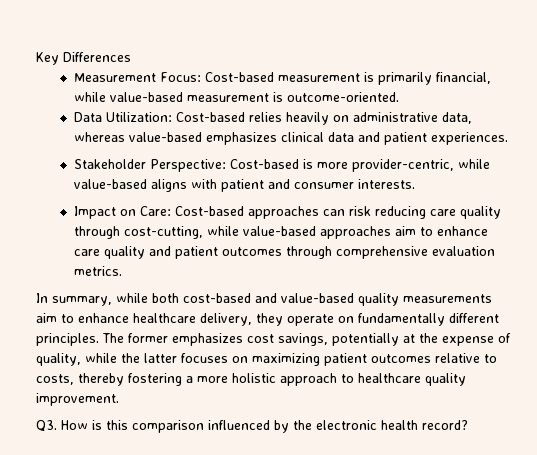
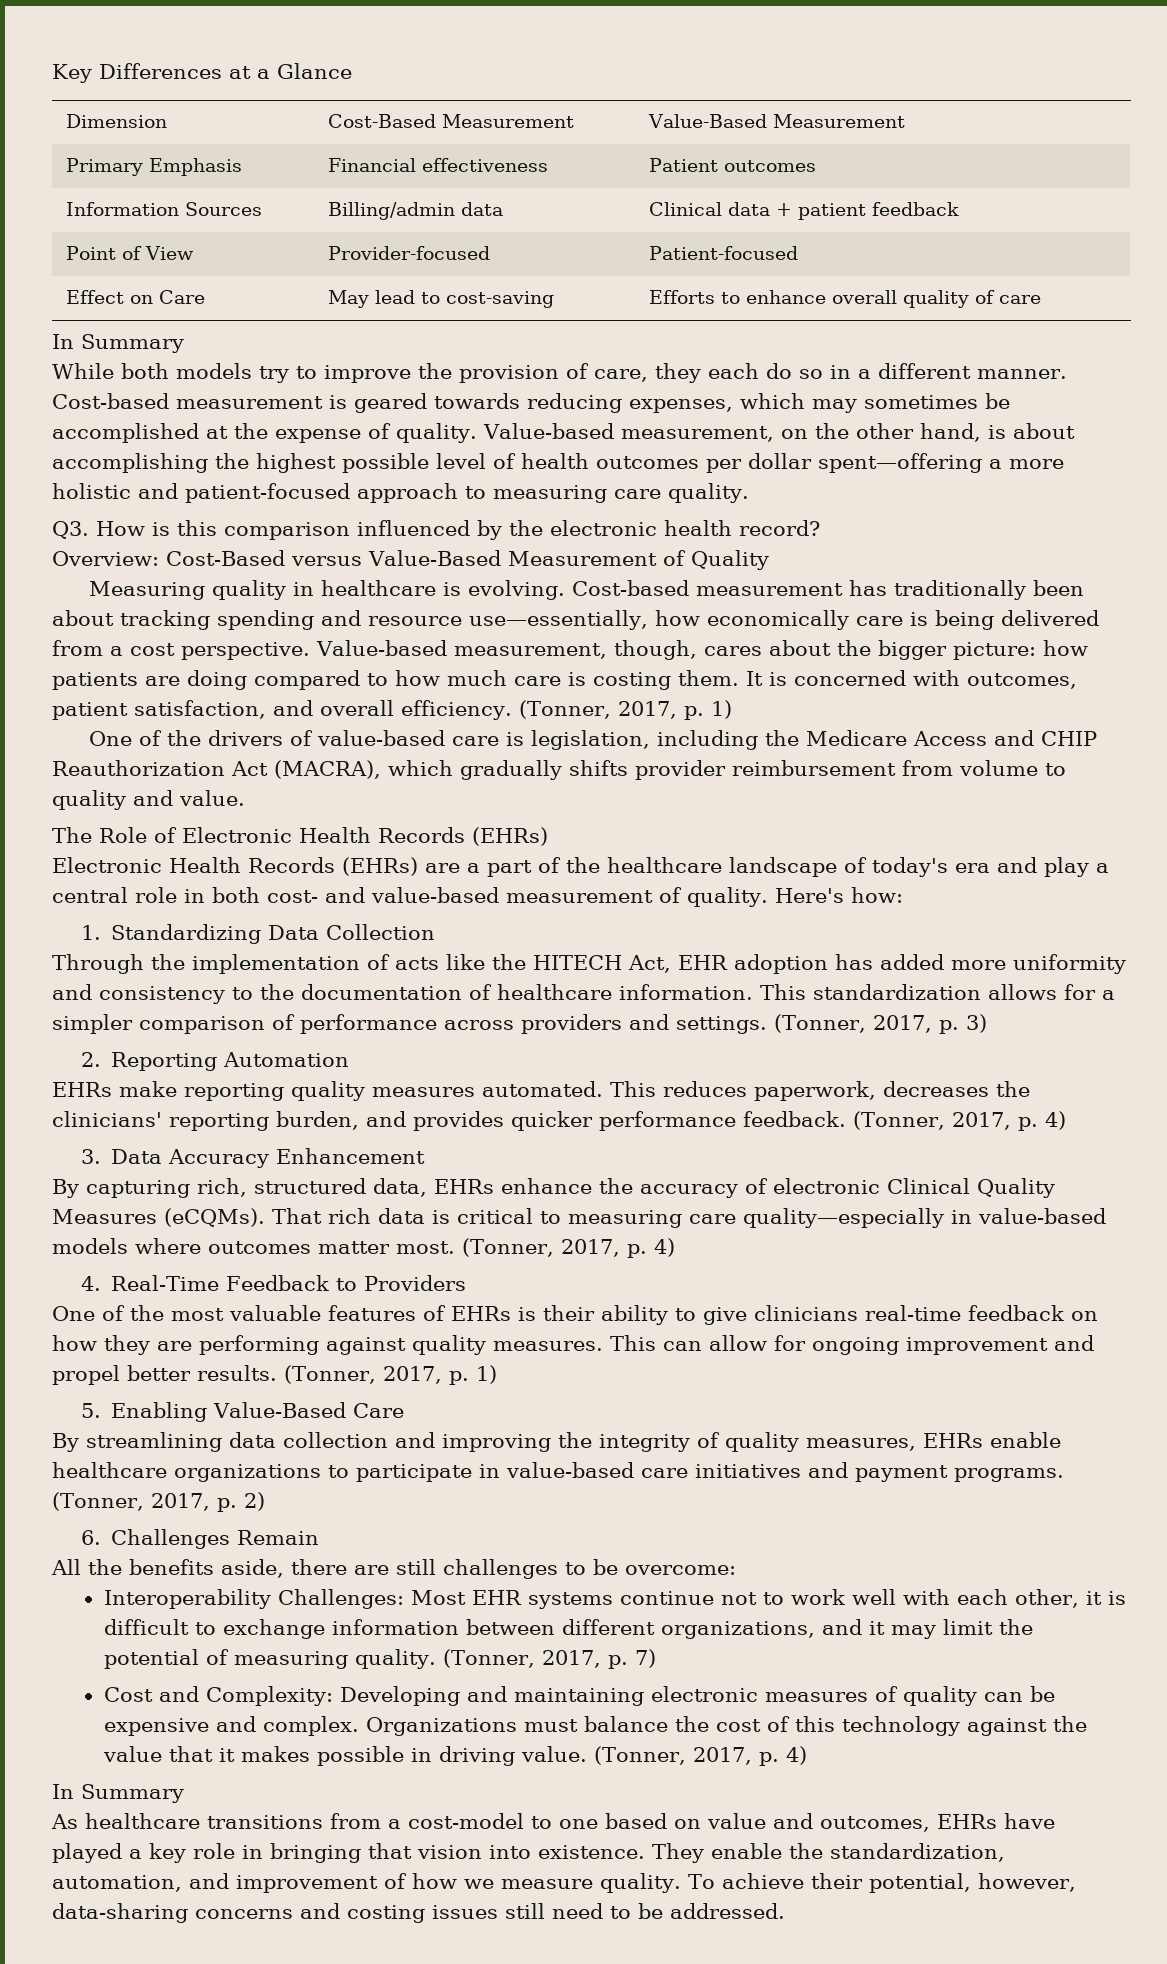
[73,72,491,85] [73,92,399,102] [73,112,472,125] [73,132,508,145] [73,159,490,172] [73,179,415,192] [73,206,501,219] [73,226,488,239] [73,246,495,259] [73,266,122,276] [36,293,492,306] [36,313,499,326] [36,333,511,346] [36,353,497,366] [36,373,466,386] [36,393,119,406] // Measurement Focus: Cost-based measurement is primarily financial, while value-based measurement is outcome-oriented. // Data Utilization: Cost-based relies heavily on administrative data, whereas value-based emphasizes clinical data and patient experiences. // Stakeholder Perspective: Cost-based is more provider-centric, while value-based aligns with patient and consumer interests. // Impact on Care: Cost-based approaches can risk reducing care quality through cost-cutting, while value-based approaches aim to enhance care quality and patient outcomes through comprehensive evaluation metrics. // In summary, while both cost-based and value-based quality measurements aim to enhance healthcare delivery, they operate on fundamentally different principles. The former emphasizes cost savings, potentially at the expense of quality, while the latter focuses on maximizing patient outcomes relative to costs, thereby fostering a more holistic approach to healthcare quality improvement. -> [229,63,352,79] [66,114,168,128] [328,114,575,128] [648,114,905,128] [66,158,243,176] [328,158,549,172] [649,158,816,172] [66,202,263,216] [328,202,504,220] [649,202,960,220] [66,246,194,260] [328,246,491,260] [649,246,799,260] [66,290,206,304] [328,290,555,308] [649,290,1042,308] [52,334,184,353] [52,363,1067,383] [52,393,1010,413] [52,423,1075,443] [52,453,1064,473] [52,483,749,503] at a Glance // Dimension | Cost-Based Measurement | Value-Based Measurement // Primary Emphasis | Financial effectiveness | Patient outcomes // Information Sources | Billing/admin data | Clinical data + patient feedback // Point of View | Provider-focused | Patient-focused // Effect on Care | May lead to cost-saving | Efforts to enhance overall quality of care // In Summary // While both models try to improve the provision of care, they each do so in a different manner. Cost-based measurement is geared towards reducing expenses, which may sometimes be accomplished at the expense of quality. Value-based measurement, on the other hand, is about accomplishing the highest possible level of health outcomes per dollar spent—offering a more holistic and patient-focused approach to measuring care quality.
(468, 425) none -> [52,550,769,570] [89,580,1085,600] [52,610,1099,630] [52,640,1088,660] [52,670,1077,690] [52,700,732,720] [89,730,1098,750] [52,760,1066,780] [52,790,245,810] [52,827,548,846] [52,857,1109,877] [52,887,903,907] [81,924,436,944] [52,954,1126,974] [52,984,1115,1004] [52,1014,987,1034] [81,1052,350,1071] [52,1081,1030,1101] [52,1111,1066,1131] [81,1148,426,1168] [52,1178,1055,1198] [52,1208,1106,1228] [52,1238,675,1258] [81,1275,467,1291] [52,1305,1098,1325] [52,1335,1094,1355] [52,1365,497,1385] [81,1402,405,1422] [52,1432,1061,1452] [52,1462,1064,1482] [52,1492,265,1512] [81,1529,320,1549] [51,1559,736,1579] [103,1589,1126,1609] [103,1619,1033,1639] [103,1649,656,1669] [103,1686,1055,1706] [103,1716,1087,1736] [102,1746,807,1766] [52,1784,184,1803] [51,1813,1055,1832] [52,1843,1005,1863] [52,1873,1076,1893] [52,1903,785,1923] // Overview: Cost-Based versus Value-Based Measurement of Quality // Measuring quality in healthcare is evolving. Cost-based measurement has traditionally been about tracking spending and resource use—essentially, how economically care is being delivered from a cost perspective. Value-based measurement, though, cares about the bigger picture: how patients are doing compared to how much care is costing them. It is concerned with outcomes, patient satisfaction, and overall efficiency. (Tonner, 2017, p. 1) // One of the drivers of value-based care is legislation, including the Medicare Access and CHIP Reauthorization Act (MACRA), which gradually shifts provider reimbursement from volume to quality and value. // The Role of Electronic Health Records (EHRs) // Electronic Health Records (EHRs) are a part of the healthcare landscape of today's era and play a central role in both cost- and value-based measurement of quality. Here's how: // 1. Standardizing Data Collection // Through the implementation of acts like the HITECH Act, EHR adoption has added more uniformity and consistency to the documentation of healthcare information. This standardization allows for a simpler comparison of performance across providers and settings. (Tonner, 2017, p. 3) // 2. Reporting Automation // EHRs make reporting quality measures automated. This reduces paperwork, decreases the clinicians' reporting burden, and provides quicker performance feedback. (Tonner, 2017, p. 4) // 3. Data Accuracy Enhancement // By capturing rich, structured data, EHRs enhance the accuracy of electronic Clinical Quality Measures (eCQMs). That rich data is critical to measuring care quality—especially in value-based models where outcomes matter most. (Tonner, 2017, p. 4) // 4. Real-Time Feedback to Providers // One of the most valuable features of EHRs is their ability to give clinicians real-time feedback on how they are performing against quality measures. This can allow for ongoing improvement and propel better results. (Tonner, 2017, p. 1) // 5. Enabling Value-Based Care // By streamlining data collection and improving the integrity of quality measures, EHRs enable healthcare organizations to participate in value-based care initiatives and payment programs. (Tonner, 2017, p. 2) // 6. Challenges Remain // All the benefits aside, there are still challenges to be overcome: // Interoperability Challenges: Most EHR systems continue not to work well with each other, it is difficult to exchange information between different organizations, and it may limit the potential of measuring quality. (Tonner, 2017, p. 7) // Cost and Complexity: Developing and maintaining electronic measures of quality can be expensive and complex. Organizations must balance the cost of this technology against the value that it makes possible in driving value. (Tonner, 2017, p. 4) // In Summary // As healthcare transitions from a cost-model to one based on value and outcomes, EHRs have played a key role in bringing that vision into existence. They enable the standardization, automation, and improvement of how we measure quality. To achieve their potential, however, data-sharing concerns and costing issues still need to be addressed.

